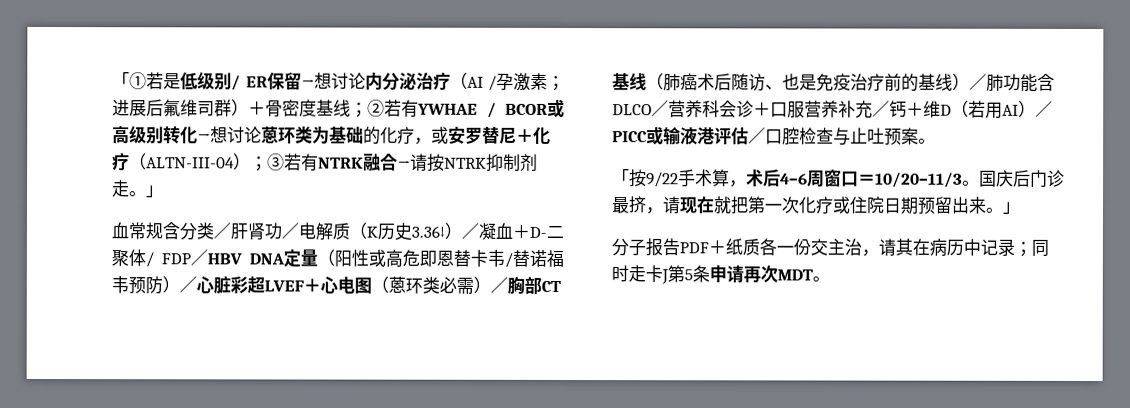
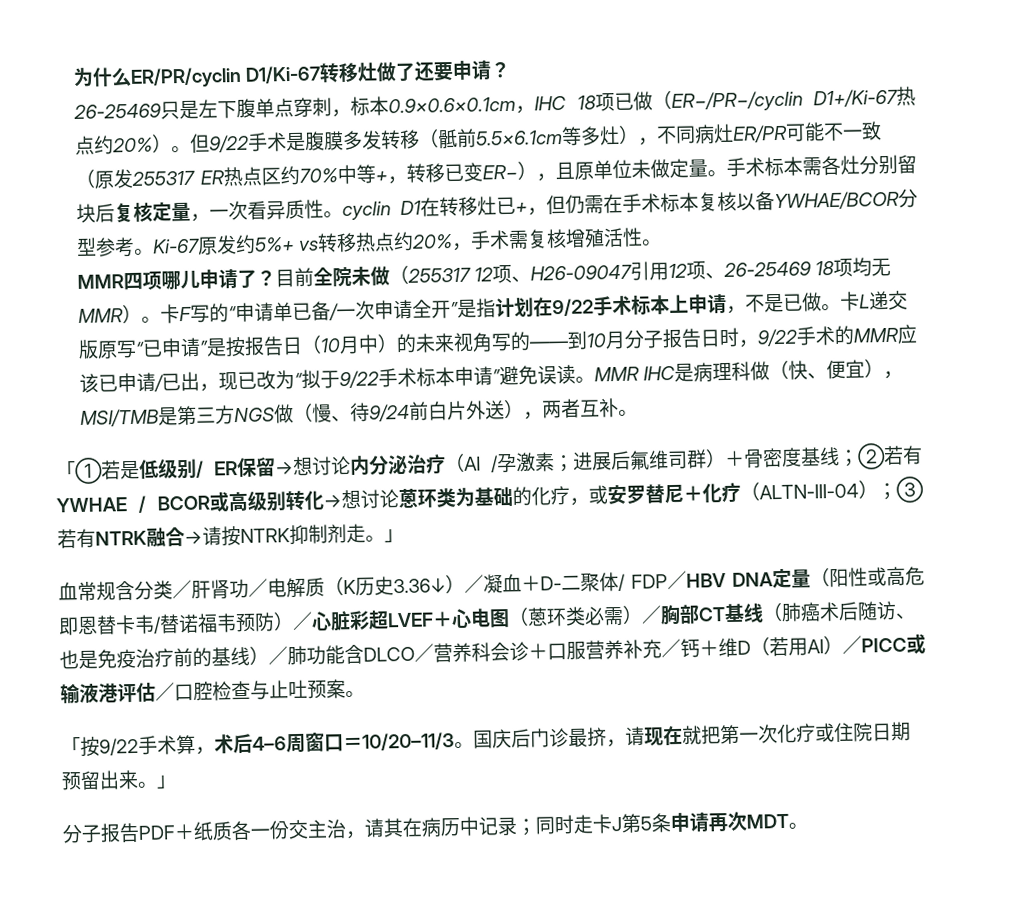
(112, 80) none -> [73,60,512,88] [73,86,916,120] [75,121,883,155] [75,154,917,189] [76,188,918,223] [76,227,663,258] [77,257,892,291] [78,290,909,325] [78,324,918,359] [79,359,904,393] [80,397,639,427] 为什么ER/PR/cyclin D1/Ki-67转移灶做了还要申请？ // 26-25469只是左下腹单点穿刺，标本0.9×0.6×0.1cm，IHC 18项已做（ER−/PR−/cyclin D1+/Ki-67热点约20%）。但9/22手术是腹膜多发转移（骶前5.5×6.1cm等多灶），不同病灶ER/PR可能不一致（原发255317 ER热点区约70%中等+，转移已变ER−），且原单位未做定量。手术标本需各灶分别留块后复核定量，一次看异质性。cyclin D1在转移灶已+，但仍需在手术标本复核以备YWHAE/BCOR分型参考。Ki-67原发约5%+ vs转移热点约20%，手术需复核增殖活性。 // MMR四项哪儿申请了？目前全院未做（255317 12项、H26-09047引用12项、26-25469 18项均无MMR）。卡F写的“申请单已备/一次申请全开”是指计划在9/22手术标本上申请，不是已做。卡L递交版原写“已申请”是按报告日（10月中）的未来视角写的——到10月分子报告日时，9/22手术的MMR应该已申请/已出，现已改为“拟于9/22手术标本申请”避免误读。MMR IHC是病理科做（快、便宜），MSI/TMB是第三方NGS做（慢、待9/24前白片外送），两者互补。 //

